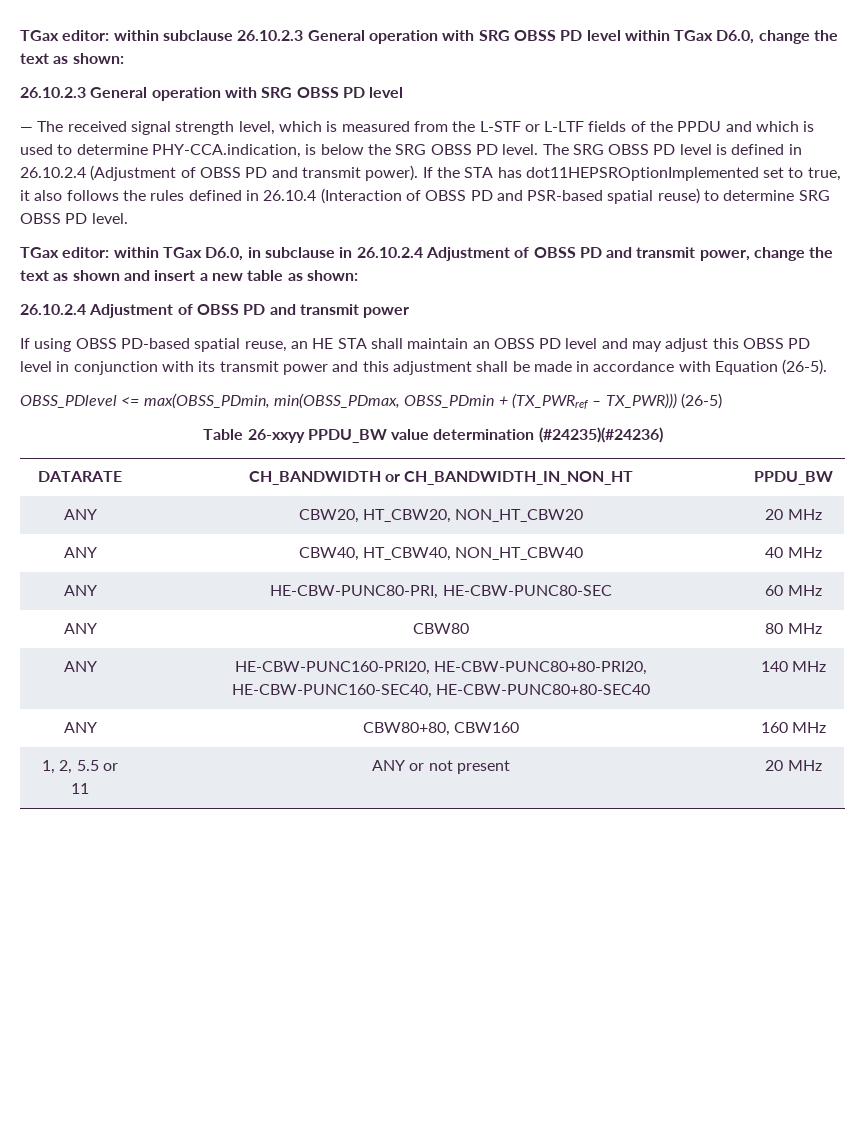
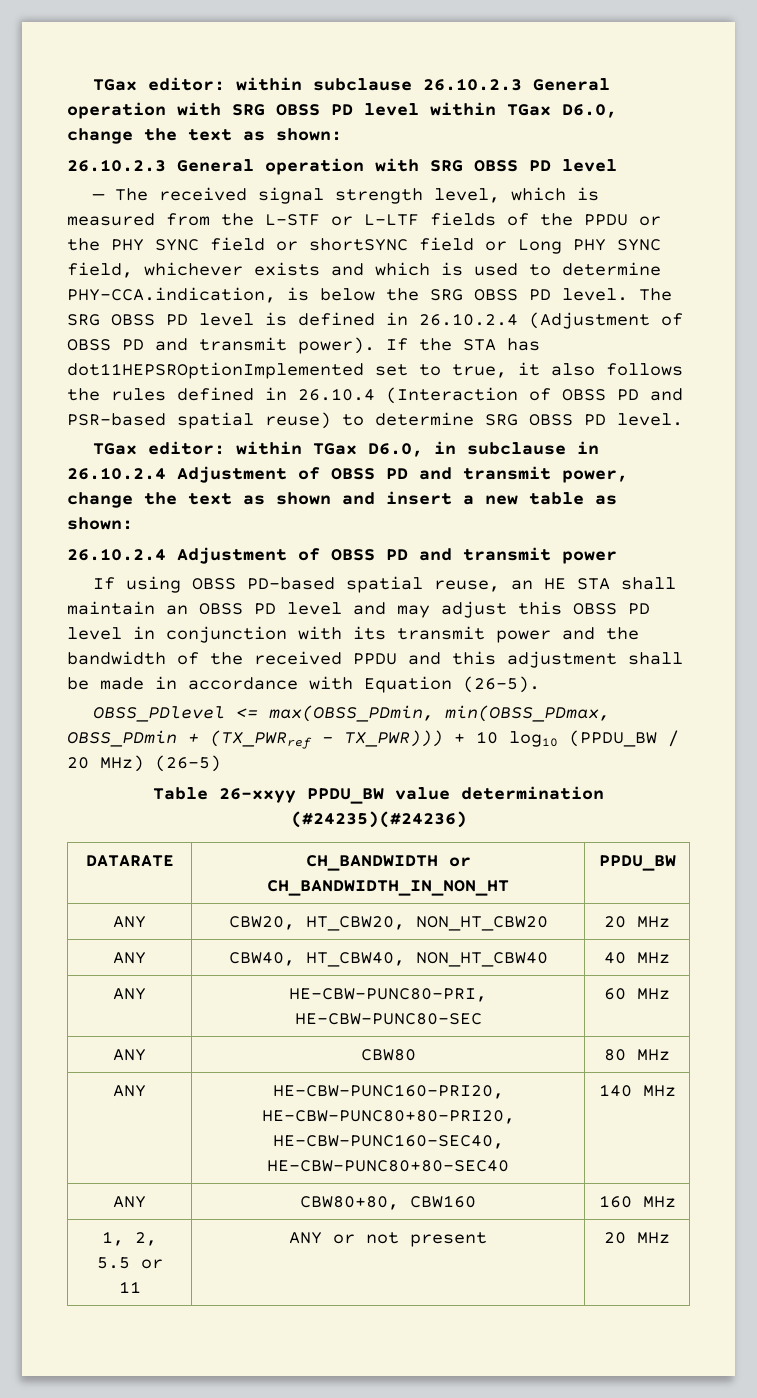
(722, 126) none -> [639,216,661,226] [67,237,661,254] [67,262,320,278] or the PHY SYNC field or shortSYNC field or Long PHY SYNC field, whichever exists
(359, 366) none -> [606,627,639,640] [67,651,441,665] the bandwidth of the received PPDU and
(677, 401) none -> [454,730,679,747] [67,755,144,772] + 10 log10 (PPDU_BW / 20 MHz)

